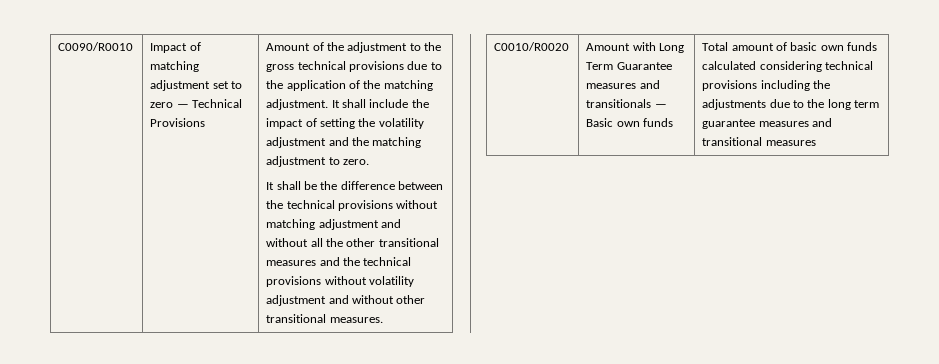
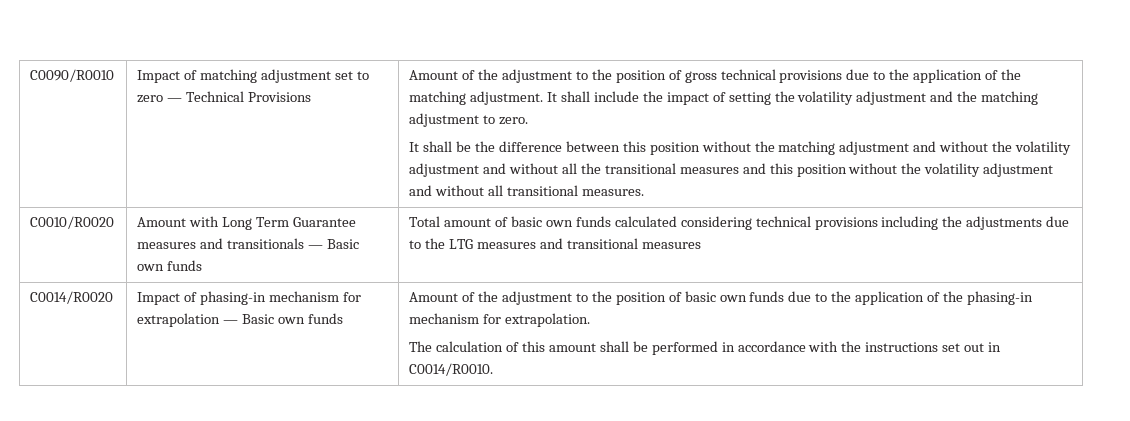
(442, 46) none -> [615,70,682,83] position of
[266,200,439,211] [266,219,316,230] the technical provisions without matching -> [622,141,1072,155] this position without the matching adjustment and without the volatility
[346,238,376,247] other -> (601, 168) none
[342,257,412,266] [266,276,414,287] [266,295,426,306] the technical provisions without volatility adjustment and without other -> [769,163,1054,177] [409,185,504,196] this position without the volatility adjustment and without all
[827,99,880,110] [702,119,756,129] long term guarantee -> [449,239,474,249] LTG
(816, 143) none -> [30,291,114,304] [137,291,361,305] [137,313,343,327] [409,291,1033,305] [409,313,591,327] [409,341,1002,355] [409,363,494,376] // C0014/R0020 | Impact of phasing-in mechanism for extrapolation — Basic own funds | Amount of the adjustment to the position of basic own funds due to the application of the phasing-in mechanism for extrapolation. // The calculation of this amount shall be performed in accordance with the instructions set out in C0014/R0010.

